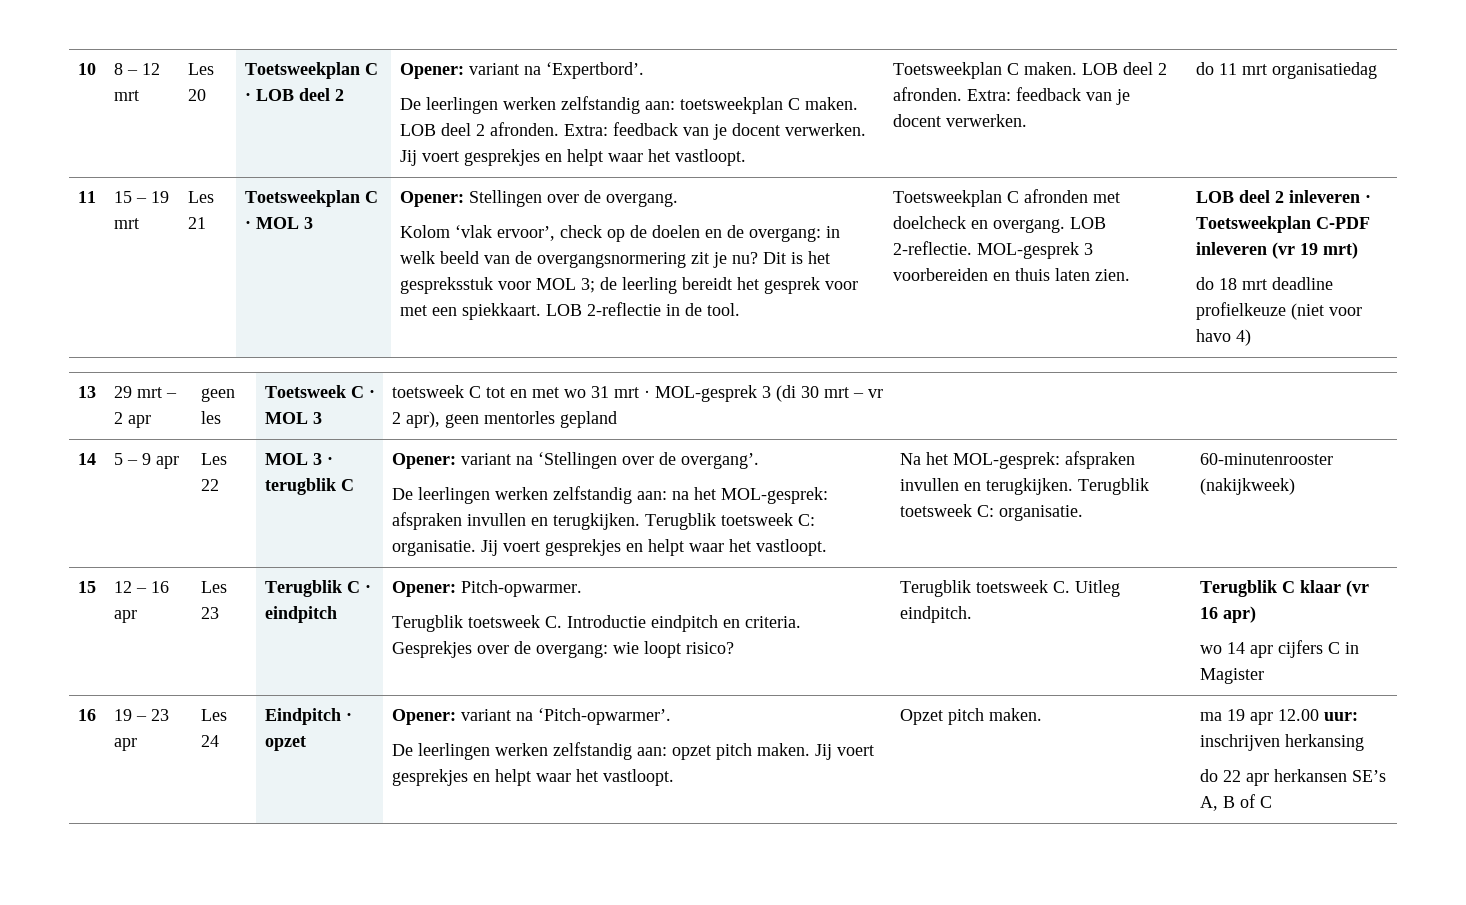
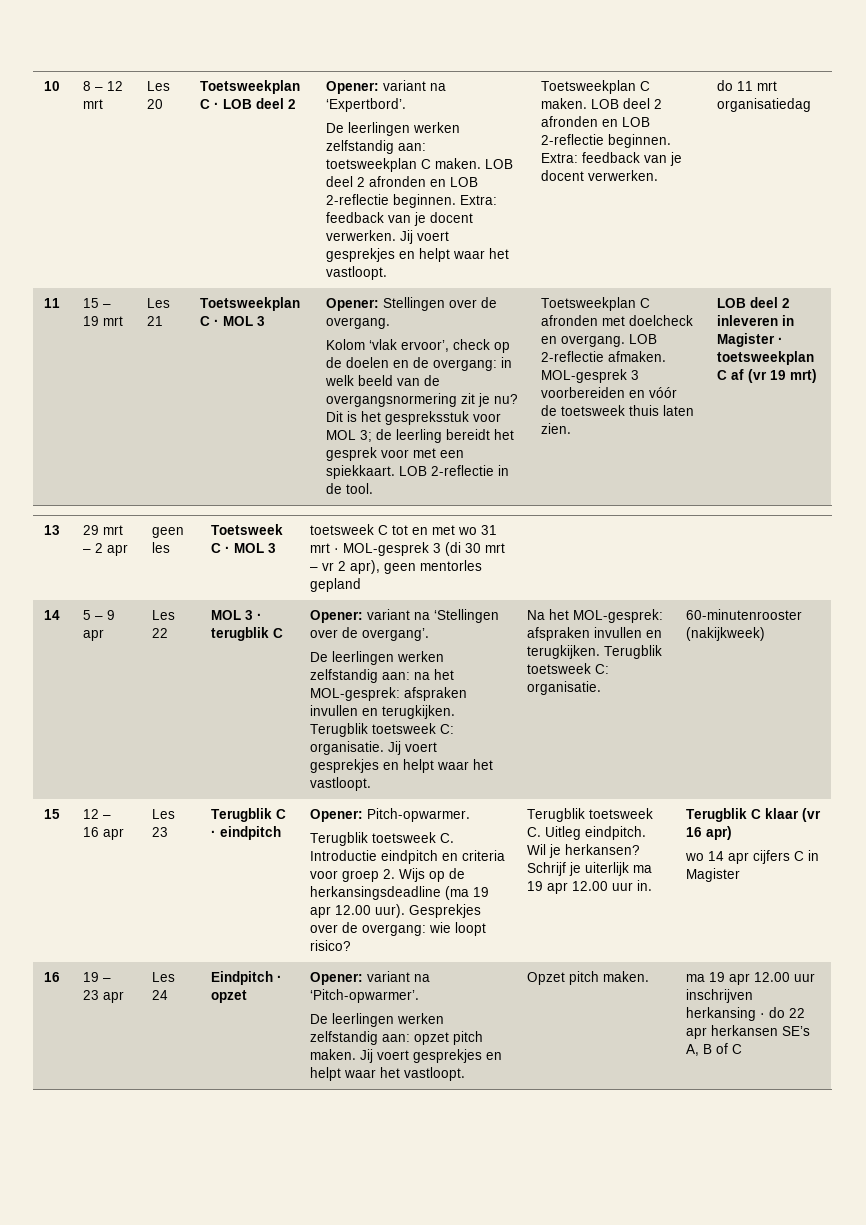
[489,122,559,136] afronden. -> [369,176,479,187] [326,194,457,208] afronden en LOB 2-reflectie beginnen.
[892,87,962,101] afronden. -> [541,116,651,127] [541,134,672,148] afronden en LOB 2-reflectie beginnen.
[892,241,972,255] 2-reflectie. -> [541,351,667,362] 2-reflectie afmaken.
(1010, 276) none -> [649,387,678,398] [541,405,626,416] vóór de toetsweek
[1364,195,1371,203] [1195,216,1370,233] [1195,242,1358,259] [1195,277,1333,290] [1195,302,1362,320] [1195,329,1251,346] · Toetsweekplan C-PDF inleveren (vr 19 mrt) // do 18 mrt deadline profielkeuze (niet voor havo 4) -> [782,315,795,326] [717,333,784,347] [717,351,815,365] [717,369,818,383] in Magister · toetsweekplan C af (vr 19 mrt)
[744,616,801,628] criteria. -> [462,850,506,861] [310,868,466,882] [310,886,490,900] [310,904,406,918] criteria voor groep 2. Wijs op de herkansingsdeadline (ma 19 apr 12.00 uur).
(972, 614) none -> [527,844,641,858] [527,862,653,876] [527,880,653,894] Wil je herkansen? Schrijf je uiterlijk ma 19 apr 12.00 uur in.
[1323,712,1358,721] uur: -> [794,973,816,982] uur
(1364, 742) // -> [760,1013,766,1018] ·

